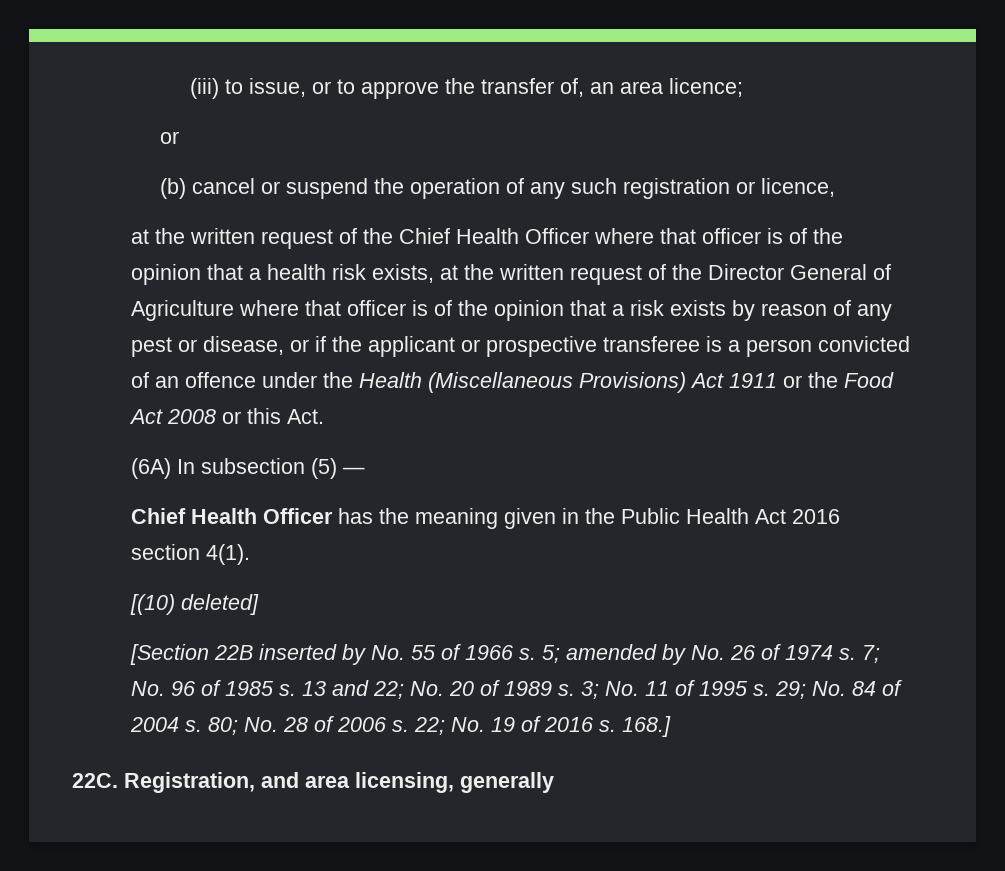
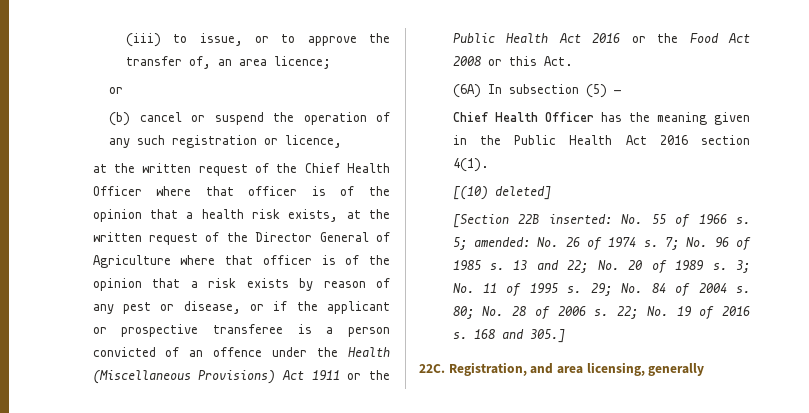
(838, 380) none -> [452,33,679,43] Public Health Act 2016 or the
[258,644,366,665] inserted by -> [548,214,612,224] inserted:
[565,644,686,665] amended by -> [473,237,530,247] amended:
[621,716,671,737] 168.] -> [473,329,565,343] 168 and 305.]

